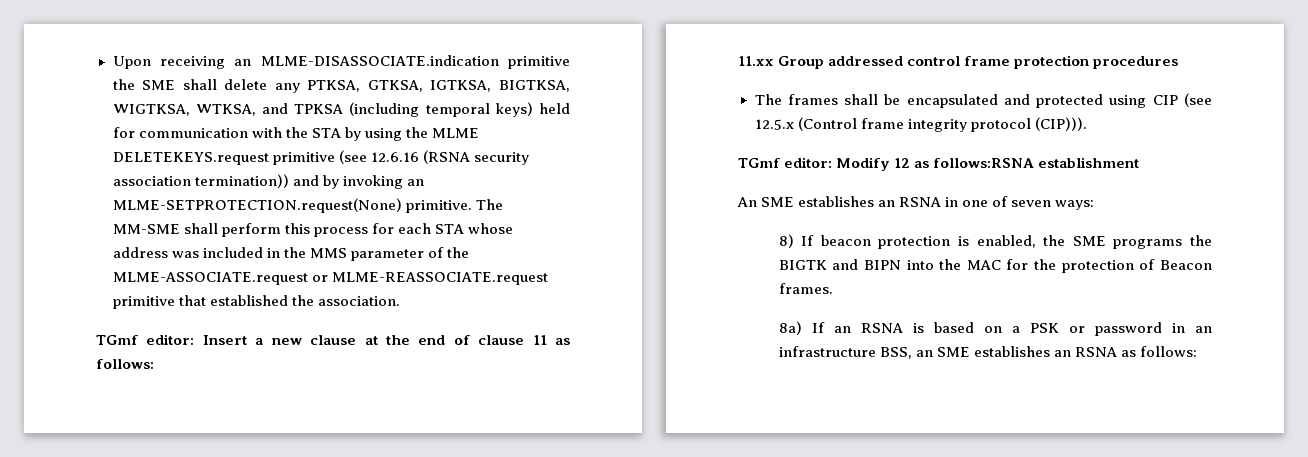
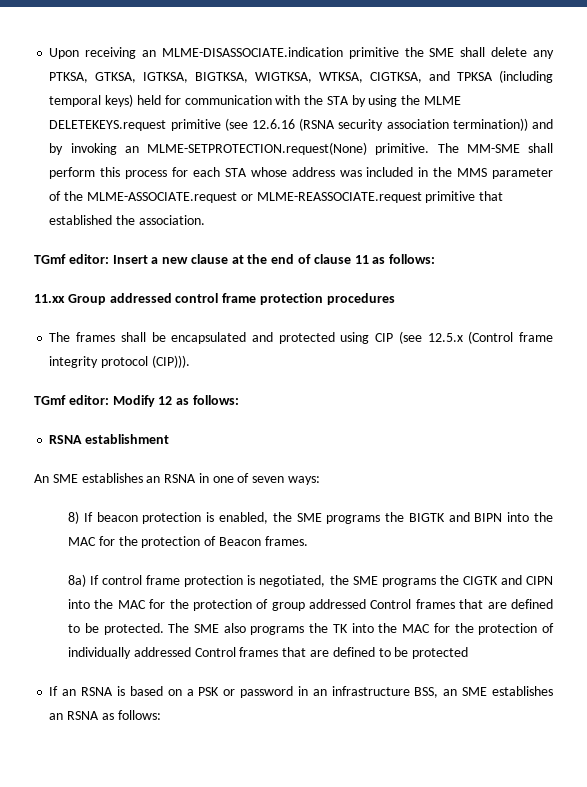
(256, 110) none -> [370,72,423,83] CIGTKSA,
[933,158,1035,168] follows:RSNA -> [192,395,239,405] [49,435,83,444] follows: // RSNA
(825, 327) none -> [102,575,553,587] [68,599,554,611] [68,623,554,635] [68,647,469,659] [49,686,59,696] control frame protection is negotiated, the SME programs the CIGTK and CIPN into the MAC for the protection of group addressed Control frames that are defined to be protected. The SME also programs the TK into the MAC for the protection of individually addressed Control frames that are defined to be protected // If

